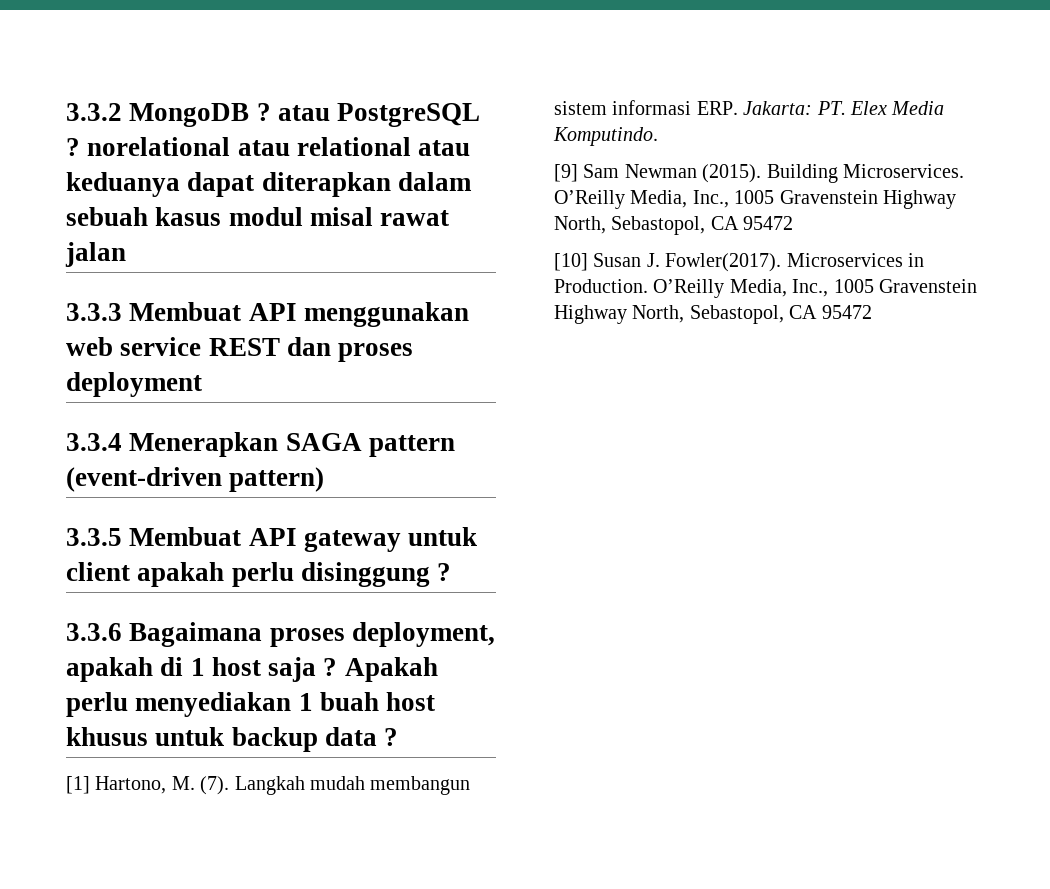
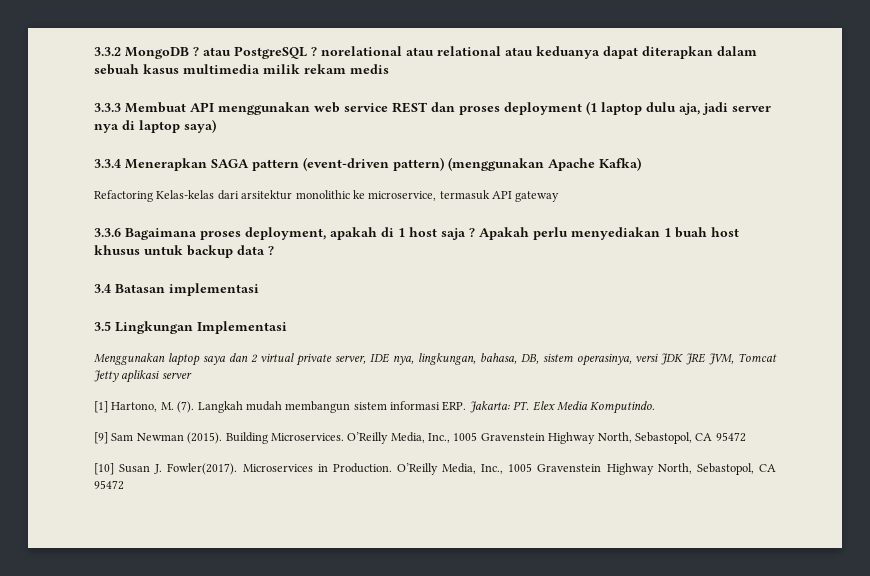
[228,207,450,226] [65,242,126,267] modul misal rawat jalan -> [183,64,389,74] multimedia milik rekam medis
(202, 384) none -> [586,101,771,115] [94,119,216,133] (1 laptop dulu aja, jadi server nya di laptop saya)
[66,527,478,552] [66,562,452,587] // 3.3.5 Membuat API gateway untuk client apakah perlu disinggung ? -> [448,157,641,171] [94,190,560,202] (menggunakan Apache Kafka) // Refactoring Kelas-kelas dari arsitektur monolithic ke microservice, termasuk API gateway
(399, 737) none -> [94,283,259,296] [94,321,287,334] [94,353,778,366] [94,370,192,383] // 3.4 Batasan implementasi // 3.5 Lingkungan Implementasi // Menggunakan laptop saya dan 2 virtual private server, IDE nya, lingkungan, bahasa, DB, sistem operasinya, versi JDK JRE JVM, Tomcat Jetty aplikasi server

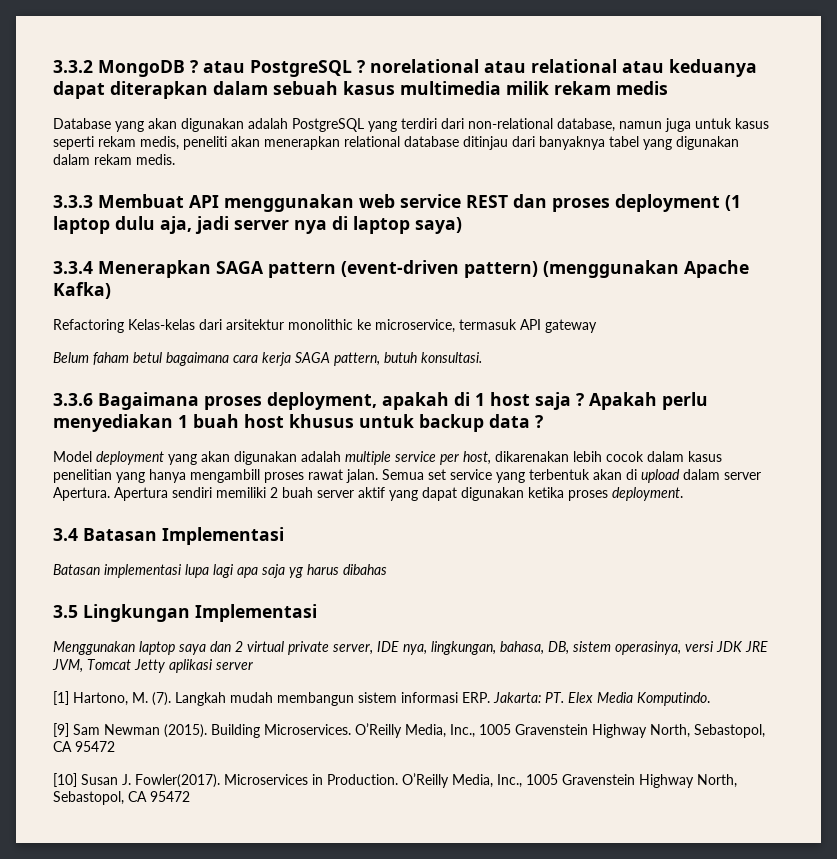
(389, 69) none -> [53,118,769,132] [53,136,739,150] [53,154,175,165] // Database yang akan digunakan adalah PostgreSQL yang terdiri dari non-relational database, namun juga untuk kasus seperti rekam medis, peneliti akan menerapkan relational database ditinjau dari banyaknya tabel yang digunakan dalam rekam medis.
(560, 196) none -> [53,352,482,366] // Belum faham betul bagaimana cara kerja SAGA pattern, butuh konsultasi.
(274, 250) none -> [53,451,722,465] [53,469,761,483] [53,487,683,501] // Model deployment yang akan digunakan adalah multiple service per host, dikarenakan lebih cocok dalam kasus penelitian yang hanya mengambill proses rawat jalan. Semua set service yang terbentuk akan di upload dalam server Apertura. Apertura sendiri memiliki 2 buah server aktif yang dapat digunakan ketika proses deployment.
(165, 288) none -> [162,527,284,545] [53,564,100,575] Implementasi // Batasan
(259, 289) none -> [185,564,387,578] lupa lagi apa saja yg harus dibahas

